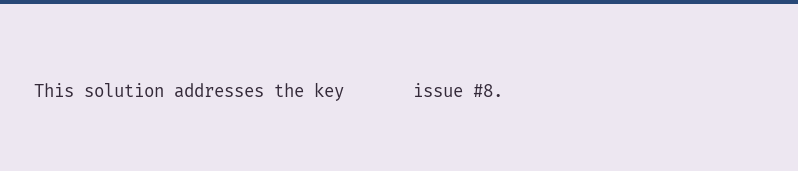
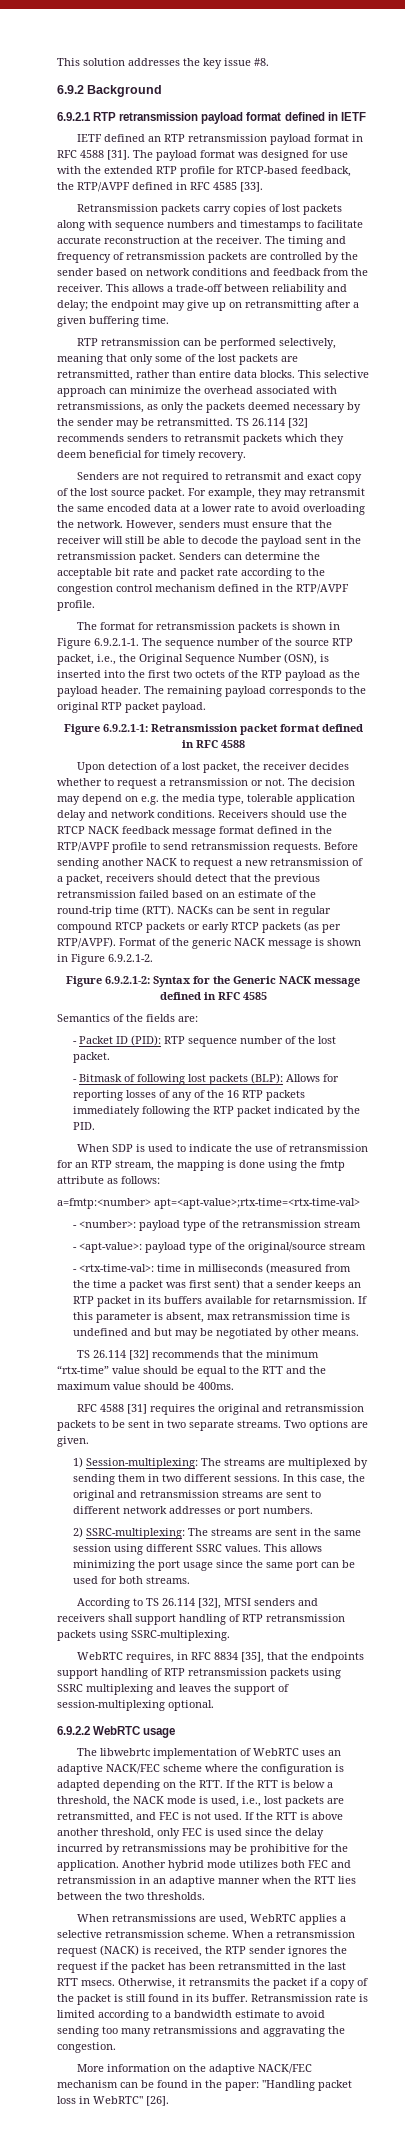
(503, 90) none -> [57,85,163,97] [57,112,366,124] [77,134,364,145] [57,150,348,161] [57,166,351,177] [57,182,263,192] [77,204,343,215] [57,220,363,231] [57,236,346,247] [57,252,358,263] [57,268,368,276] [57,284,347,295] [57,300,359,311] [57,316,169,327] [77,338,337,349] [57,354,298,365] [57,370,369,381] [57,386,337,397] [57,402,361,413] [57,418,308,429] [57,434,344,445] [57,450,246,461] [77,472,363,483] [57,488,365,499] [57,504,365,515] [57,520,332,531] [57,536,361,547] [57,552,320,563] [57,568,325,579] [57,584,349,595] [57,600,95,611] [77,622,341,633] [57,638,353,649] [57,653,329,665] [57,670,360,681] [57,686,366,697] [57,702,206,713] [63,724,363,735] [181,740,245,748] [77,762,350,773] [57,778,355,789] [57,794,355,805] [57,810,347,821] [57,826,332,837] [57,842,358,853] [57,858,363,869] [57,874,320,885] [57,890,316,898] [57,905,331,917] [57,921,341,933] [57,937,361,949] [57,954,153,965] [66,976,360,987] [159,992,267,1000] [57,1014,198,1022] [72,1035,336,1047] [72,1052,110,1063] [72,1073,339,1085] [72,1090,305,1101] [72,1106,360,1117] [72,1122,95,1130] [77,1144,369,1152] [57,1160,345,1171] [57,1176,160,1184] [57,1198,360,1209] [72,1220,361,1231] [72,1242,366,1253] [72,1263,351,1274] [72,1279,361,1291] [72,1296,367,1307] [72,1312,350,1323] [72,1328,359,1339] [77,1350,320,1360] [57,1365,326,1377] [57,1382,234,1390] [77,1404,365,1415] [57,1420,368,1431] [57,1436,89,1447] [72,1457,368,1469] [72,1474,365,1485] [72,1490,321,1501] [72,1506,313,1517] [72,1527,361,1539] [72,1544,322,1555] [72,1560,355,1571] [72,1576,190,1584] [77,1598,319,1609] [57,1614,345,1625] [57,1630,230,1641] [77,1652,365,1663] [57,1668,341,1679] [57,1684,289,1695] [57,1700,214,1711] [57,1726,176,1738] [77,1748,342,1759] [57,1764,344,1775] [57,1780,333,1791] [57,1796,344,1807] [57,1812,343,1823] [57,1828,324,1839] [57,1844,348,1855] [57,1860,351,1871] [57,1876,356,1887] [57,1892,205,1900] [77,1914,347,1925] [57,1930,355,1938] [57,1945,347,1957] [57,1962,346,1973] [57,1978,368,1989] [57,1994,368,2005] [57,2010,325,2021] [57,2026,345,2037] [57,2042,116,2053] [77,2064,313,2075] [57,2080,352,2091] [57,2096,169,2106] // 6.9.2 Background // 6.9.2.1 RTP retransmission payload format defined in IETF // IETF defined an RTP retransmission payload format in RFC 4588 [31]. The payload format was designed for use with the extended RTP profile for RTCP-based feedback, the RTP/AVPF defined in RFC 4585 [33]. // Retransmission packets carry copies of lost packets along with sequence numbers and timestamps to facilitate accurate reconstruction at the receiver. The timing and frequency of retransmission packets are controlled by the sender based on network conditions and feedback from the receiver. This allows a trade-off between reliability and delay; the endpoint may give up on retransmitting after a given buffering time. // RTP retransmission can be performed selectively, meaning that only some of the lost packets are retransmitted, rather than entire data blocks. This selective approach can minimize the overhead associated with retransmissions, as only the packets deemed necessary by the sender may be retransmitted. TS 26.114 [32] recommends senders to retransmit packets which they deem beneficial for timely recovery. // Senders are not required to retransmit and exact copy of the lost source packet. For example, they may retransmit the same encoded data at a lower rate to avoid overloading the network. However, senders must ensure that the receiver will still be able to decode the payload sent in the retransmission packet. Senders can determine the acceptable bit rate and packet rate according to the congestion control mechanism defined in the RTP/AVPF profile. // The format for retransmission packets is shown in Figure 6.9.2.1-1. The sequence number of the source RTP packet, i.e., the Original Sequence Number (OSN), is inserted into the first two octets of the RTP payload as the payload header. The remaining payload corresponds to the original RTP packet payload. // Figure 6.9.2.1-1: Retransmission packet format defined in RFC 4588 // Upon detection of a lost packet, the receiver decides whether to request a retransmission or not. The decision may depend on e.g. the media type, tolerable application delay and network conditions. Receivers should use the RTCP NACK feedback message format defined in the RTP/AVPF profile to send retransmission requests. Before sending another NACK to request a new retransmission of a packet, receivers should detect that the previous retransmission failed based on an estimate of the round-trip time (RTT). NACKs can be sent in regular compound RTCP packets or early RTCP packets (as per RTP/AVPF). Format of the generic NACK message is shown in Figure 6.9.2.1-2. // Figure 6.9.2.1-2: Syntax for the Generic NACK message defined in RFC 4585 // Semantics of the fields are: // - Packet ID (PID): RTP sequence number of the lost packet. // - Bitmask of following lost packets (BLP): Allows for reporting losses of any of the 16 RTP packets immediately following the RTP packet indicated by the PID. // When SDP is used to indicate the use of retransmission for an RTP stream, the mapping is done using the fmtp attribute as follows: // a=fmtp:<number> apt=<apt-value>;rtx-time=<rtx-time-val> // - <number>: payload type of the retransmission stream // - <apt-value>: payload type of the original/source stream // - <rtx-time-val>: time in milliseconds (measured from the time a packet was first sent) that a sender keeps an RTP packet in its buffers available for retarnsmission. If this parameter is absent, max retransmission time is undefined and but may be negotiated by other means. // TS 26.114 [32] recommends that the minimum “rtx-time” value should be equal to the RTT and the maximum value should be 400ms. // RFC 4588 [31] requires the original and retransmission packets to be sent in two separate streams. Two options are given. // 1) Session-multiplexing: The streams are multiplexed by sending them in two different sessions. In this case, the original and retransmission streams are sent to different network addresses or port numbers. // 2) SSRC-multiplexing: The streams are sent in the same session using different SSRC values. This allows minimizing the port usage since the same port can be used for both streams. // According to TS 26.114 [32], MTSI senders and receivers shall support handling of RTP retransmission packets using SSRC-multiplexing. // WebRTC requires, in RFC 8834 [35], that the endpoints support handling of RTP retransmission packets using SSRC multiplexing and leaves the support of session-multiplexing optional. // 6.9.2.2 WebRTC usage // The libwebrtc implementation of WebRTC uses an adaptive NACK/FEC scheme where the configuration is adapted depending on the RTT. If the RTT is below a threshold, the NACK mode is used, i.e., lost packets are retransmitted, and FEC is not used. If the RTT is above another threshold, only FEC is used since the delay incurred by retransmissions may be prohibitive for the application. Another hybrid mode utilizes both FEC and retransmission in an adaptive manner when the RTT lies between the two thresholds. // When retransmissions are used, WebRTC applies a selective retransmission scheme. When a retransmission request (NACK) is received, the RTP sender ignores the request if the packet has been retransmitted in the last RTT msecs. Otherwise, it retransmits the packet if a copy of the packet is still found in its buffer. Retransmission rate is limited according to a bandwidth estimate to avoid sending too many retransmissions and aggravating the congestion. // More information on the adaptive NACK/FEC mechanism can be found in the paper: "Handling packet loss in WebRTC" [26].

